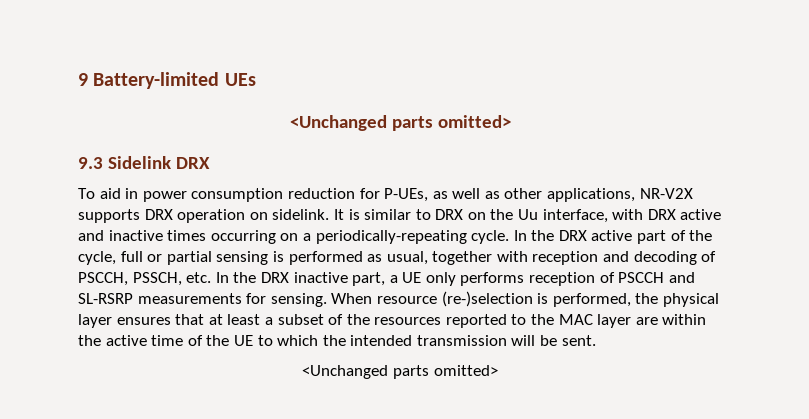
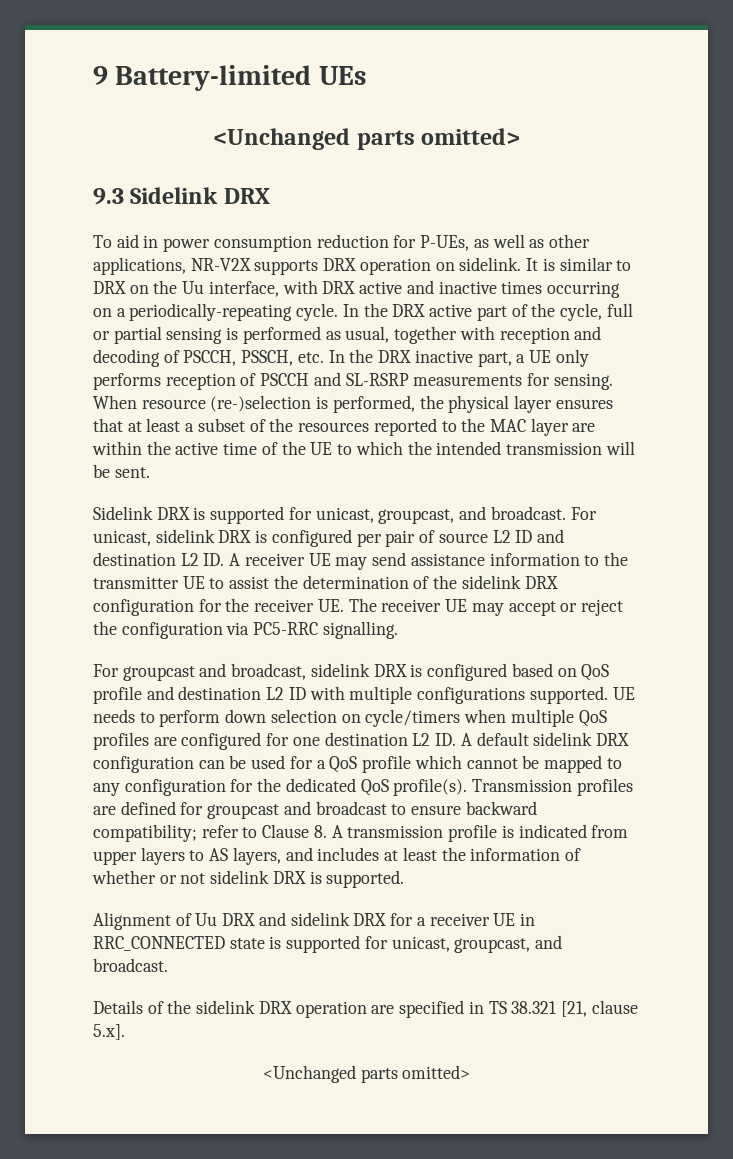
(596, 340) none -> [93,506,597,524] [93,529,564,547] [93,552,628,570] [93,575,558,589] [93,598,623,616] [93,621,398,639] [93,663,610,681] [93,686,635,704] [93,709,607,727] [93,732,629,750] [93,755,622,773] [93,778,633,796] [93,801,537,819] [93,824,629,842] [93,847,581,865] [92,870,405,888] [93,912,535,930] [93,935,563,953] [93,958,168,972] [93,1000,638,1018] [93,1024,125,1040] // Sidelink DRX is supported for unicast, groupcast, and broadcast. For unicast, sidelink DRX is configured per pair of source L2 ID and destination L2 ID. A receiver UE may send assistance information to the transmitter UE to assist the determination of the sidelink DRX configuration for the receiver UE. The receiver UE may accept or reject the configuration via PC5-RRC signalling. // For groupcast and broadcast, sidelink DRX is configured based on QoS profile and destination L2 ID with multiple configurations supported. UE needs to perform down selection on cycle/timers when multiple QoS profiles are configured for one destination L2 ID. A default sidelink DRX configuration can be used for a QoS profile which cannot be mapped to any configuration for the dedicated QoS profile(s). Transmission profiles are defined for groupcast and broadcast to ensure backward compatibility; refer to Clause 8. A transmission profile is indicated from upper layers to AS layers, and includes at least the information of whether or not sidelink DRX is supported. // Alignment of Uu DRX and sidelink DRX for a receiver UE in RRC_CONNECTED state is supported for unicast, groupcast, and broadcast. // Details of the sidelink DRX operation are specified in TS 38.321 [21, clause 5.x].

